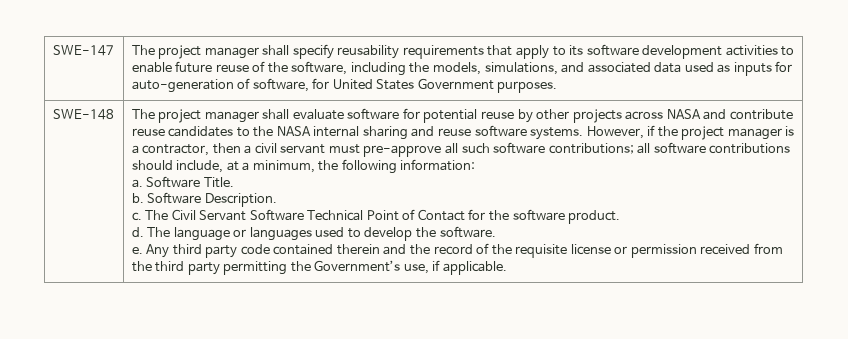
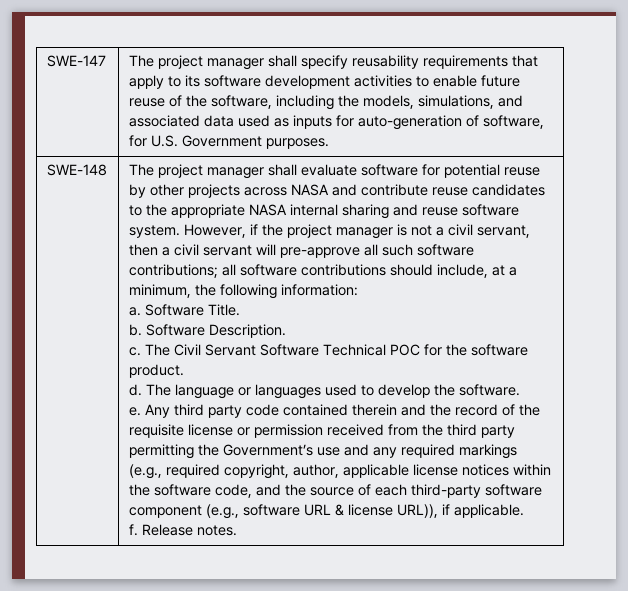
[332,79,415,90] United States -> [150,135,178,147] U.S.
(274, 131) none -> [170,204,245,218] appropriate
[530,127,584,140] systems. -> [128,225,180,238] system.
[131,144,210,156] a contractor, -> [410,224,530,238] not a civil servant,
[328,144,360,154] must -> [255,244,276,255] will
[366,209,465,221] Point of Contact -> [389,344,420,356] POC
[403,264,429,274] use, -> [316,444,517,459] [128,464,551,479] [128,484,542,498] [128,504,438,519] use and any required markings (e.g., required copyright, author, applicable license notices within the software code, and the source of each third-party software component (e.g., software URL & license URL)),
(507, 268) none -> [128,524,237,536] // f. Release notes.

